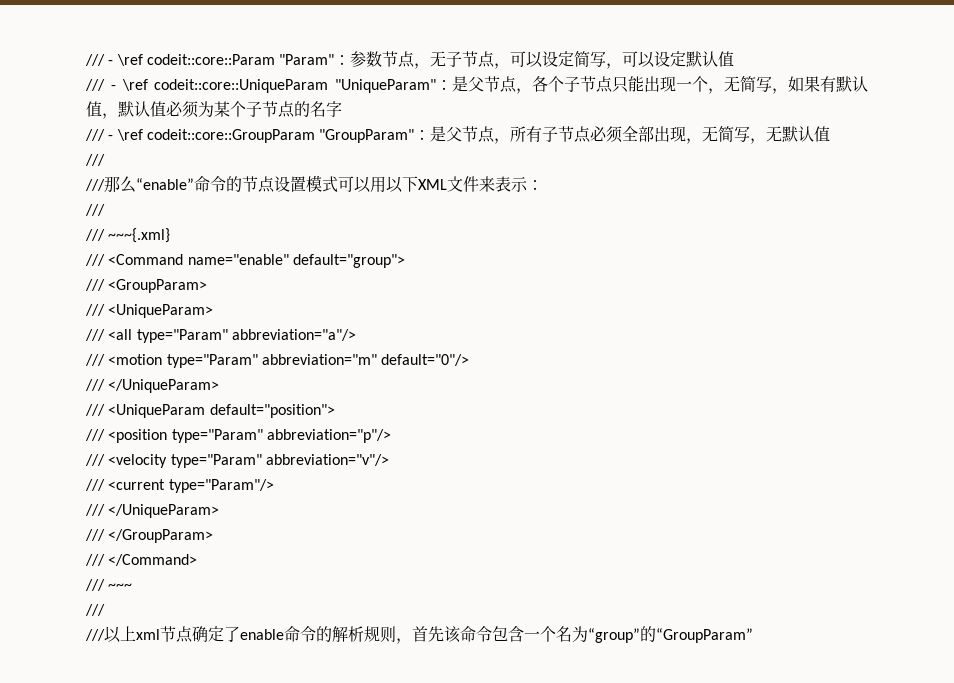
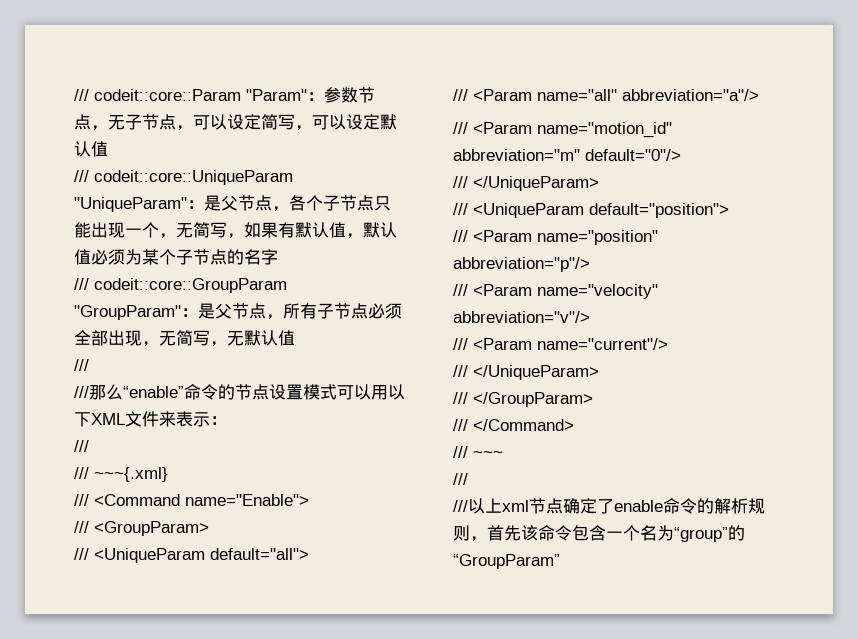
[85,54,143,66] /// - \ref -> [74,89,89,101] ///
[110,79,148,91] - \ref -> (89, 176) none
[108,129,143,141] - \ref -> (89, 284) none
[187,254,405,268] name="enable" default="group"> -> [185,494,309,506] name="Enable">
[108,304,214,318] [85,329,228,343] <UniqueParam> // /// <all type="Param" -> [94,548,309,563] [453,89,617,101] <UniqueParam default="all"> // /// <Param name="all"
[108,354,258,368] <motion type="Param" -> [473,122,672,138] <Param name="motion_id"
[108,429,263,443] <position type="Param" -> [473,230,658,245] <Param name="position"
[108,454,262,468] <velocity type="Param" -> [473,284,658,299] <Param name="velocity"
[108,479,274,493] <current type="Param"/> -> [473,338,668,350] <Param name="current"/>

